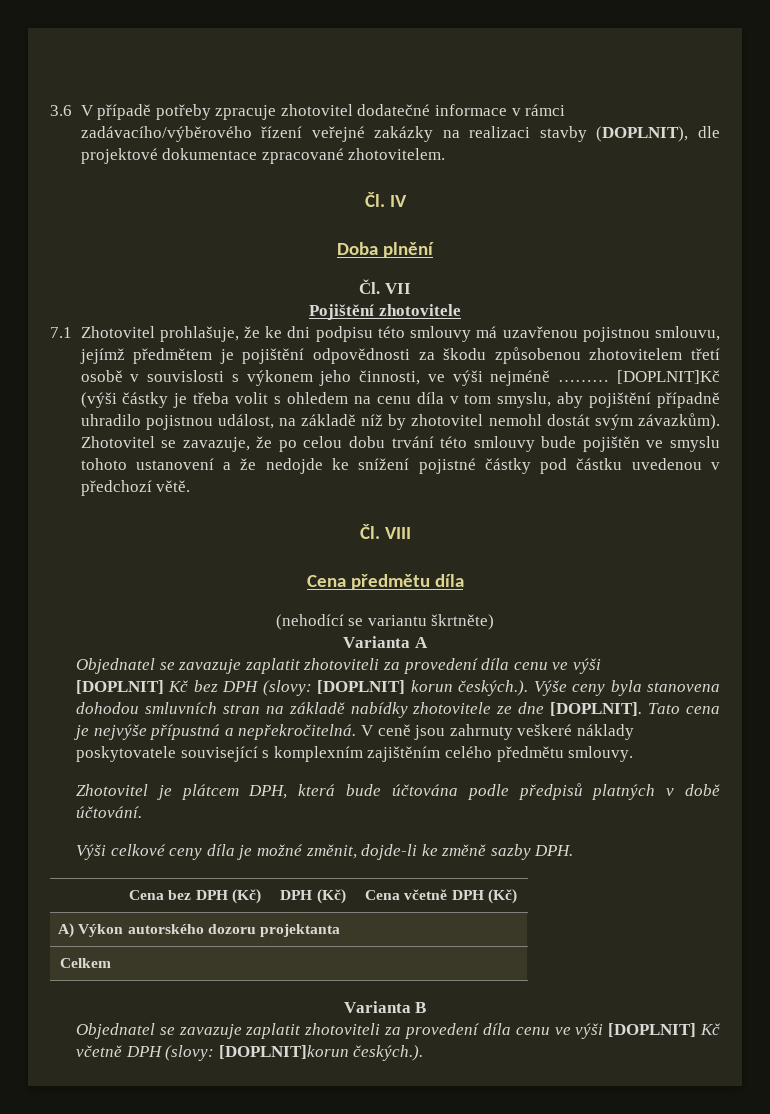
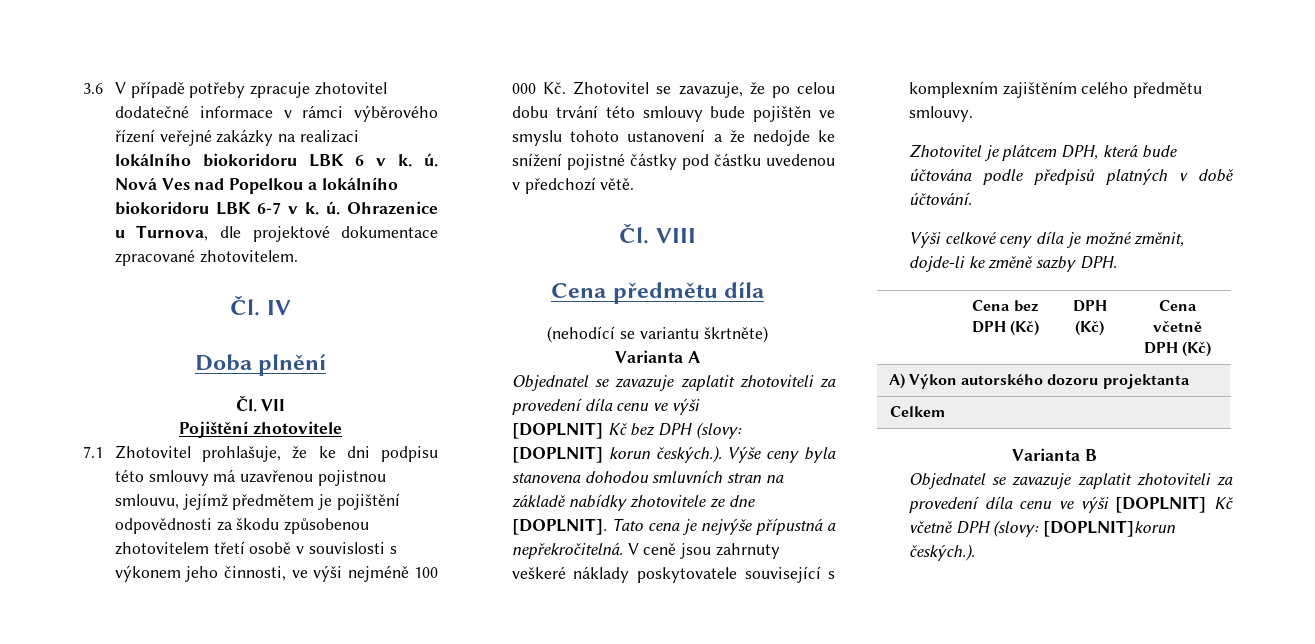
[80,126,252,142] zadávacího/výběrového -> [354,105,439,122] výběrového
[539,126,689,142] stavby (DOPLNIT), -> [114,153,438,167] [114,177,398,194] [114,201,438,215] [114,225,209,241] lokálního biokoridoru LBK 6 v k. ú. Nová Ves nad Popelkou a lokálního biokoridoru LBK 6-7 v k. ú. Ohrazenice u Turnova,
[558,370,720,384] [80,392,720,408] [80,413,720,430] ……… [DOPLNIT]Kč (výši částky je třeba volit s ohledem na cenu díla v tom smyslu, aby pojištění případně uhradilo pojistnou událost, na základě níž by zhotovitel nemohl dostát svým závazkům). -> [414,567,438,578] [511,82,567,94] 100 000 Kč.

